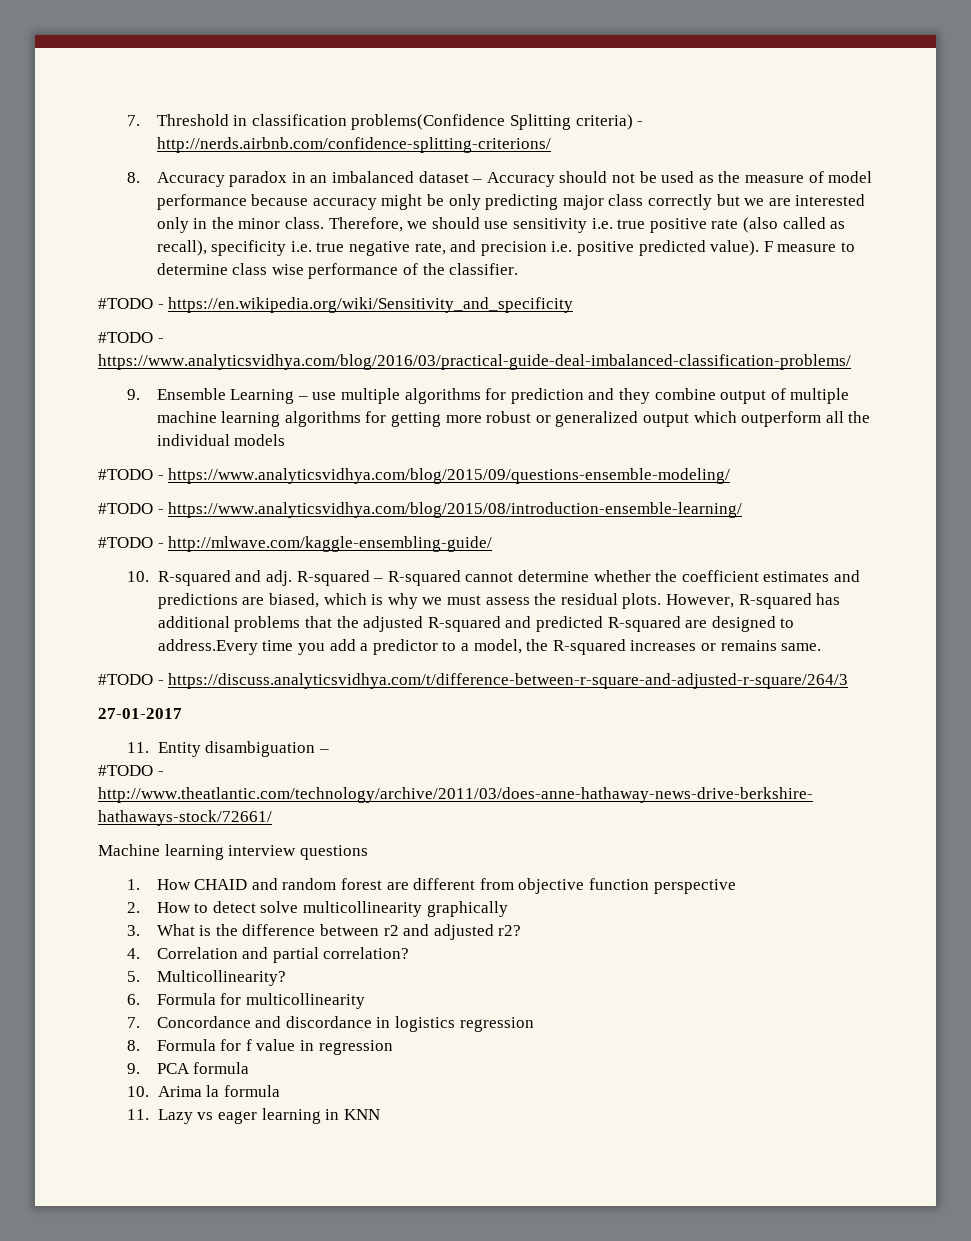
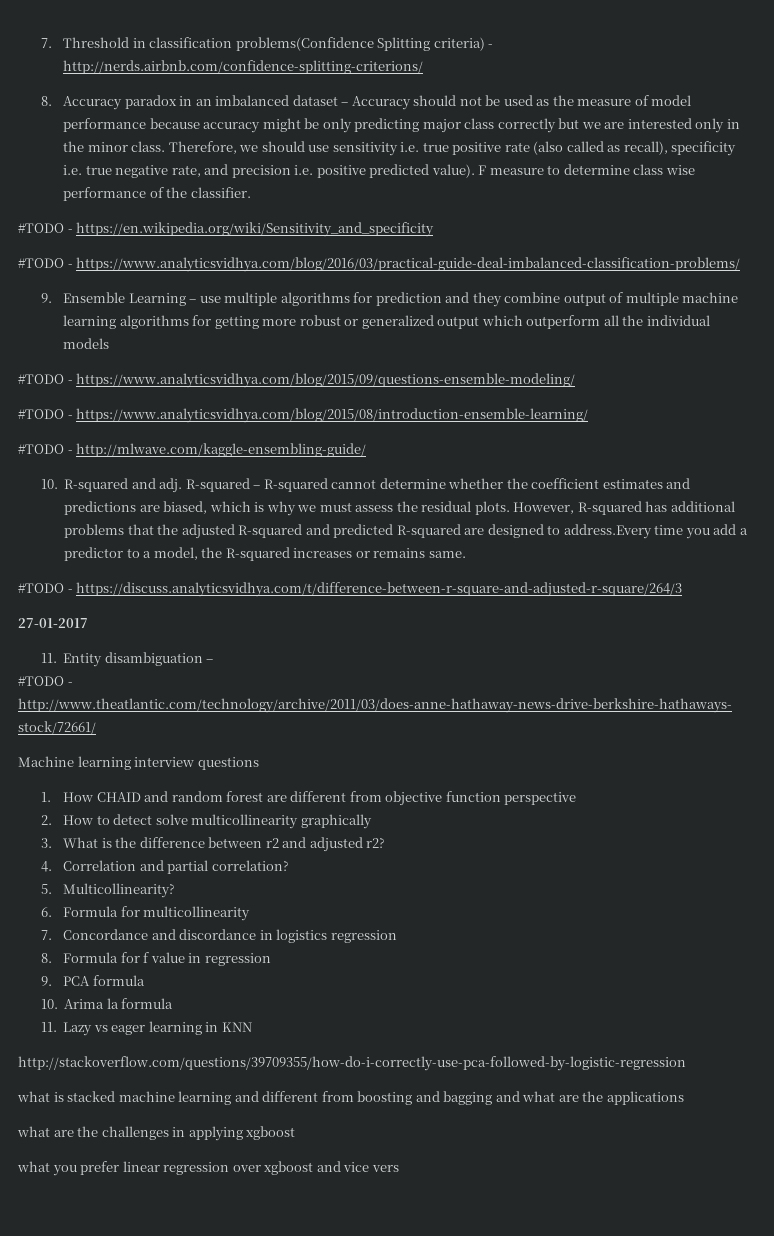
(380, 1114) none -> [18,1056,686,1071] [17,1091,684,1105] [17,1126,296,1141] [17,1161,399,1176] // http://stackoverflow.com/questions/39709355/how-do-i-correctly-use-pca-followed-by-logistic-regression // what is stacked machine learning and different from boosting and bagging and what are the applications // what are the challenges in applying xgboost // what you prefer linear regression over xgboost and vice vers

